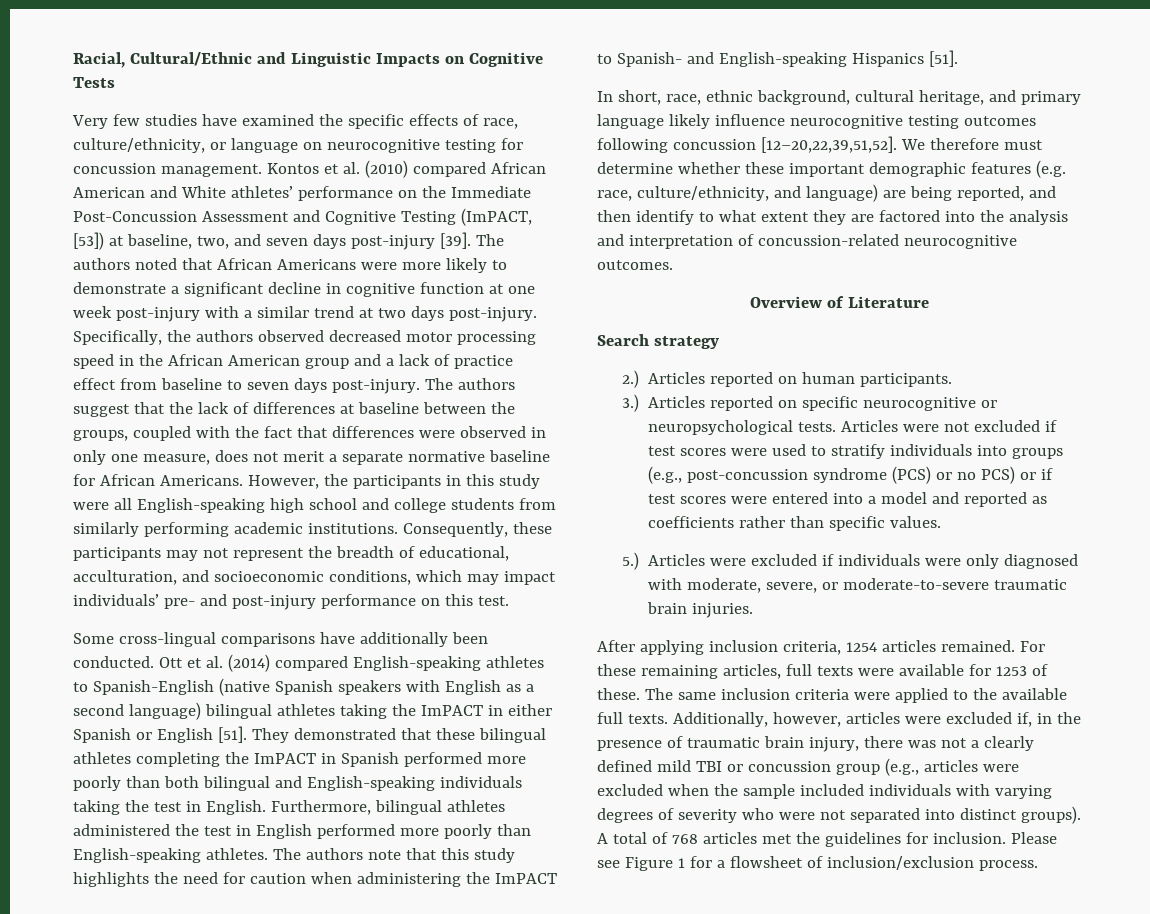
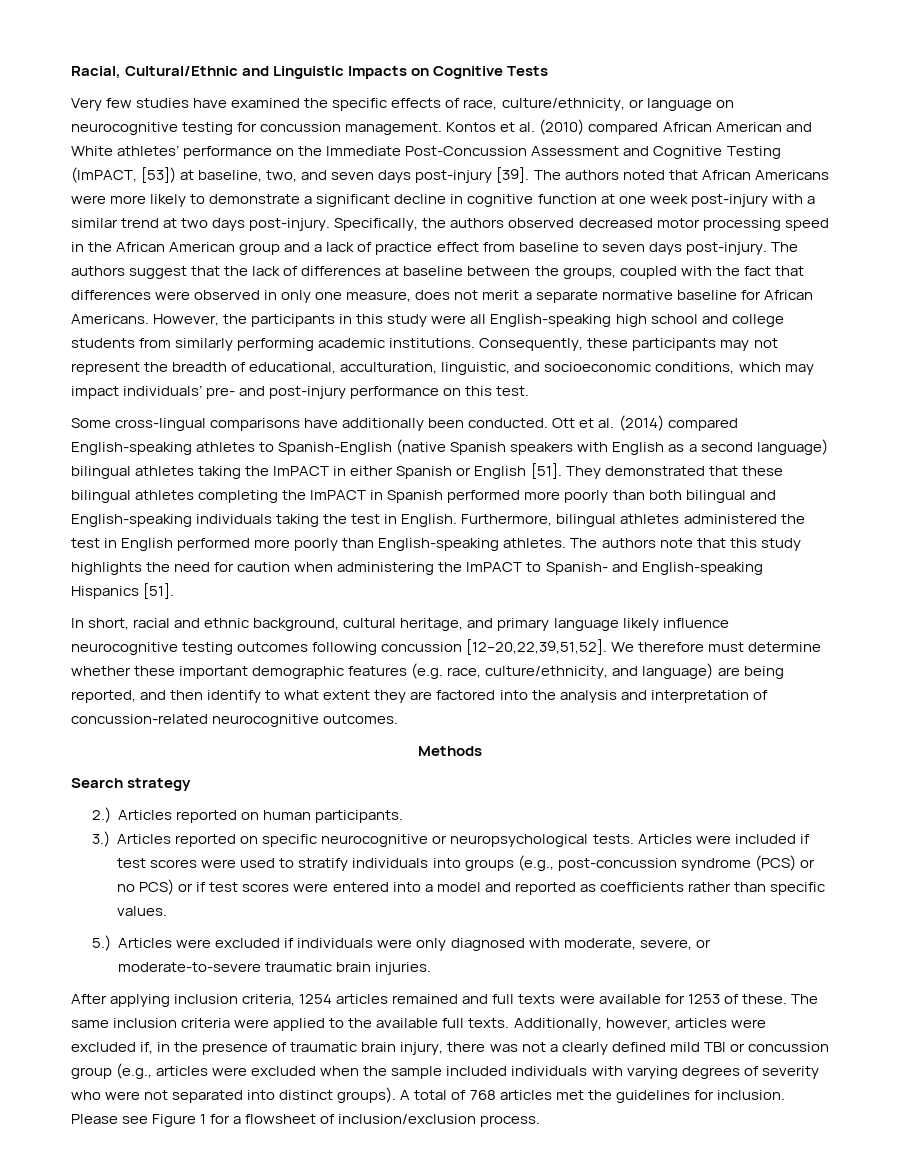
(177, 577) none -> [441,362,511,375] linguistic,
[665,94,701,105] race, -> [133,618,201,628] racial and
[749,296,929,308] Overview of Literature -> [418,746,482,756] Methods
[943,420,1040,432] not excluded -> [734,834,796,844] included
[940,640,1045,652] [597,664,781,679] remained. For these remaining articles, -> [392,994,489,1004] remained and

